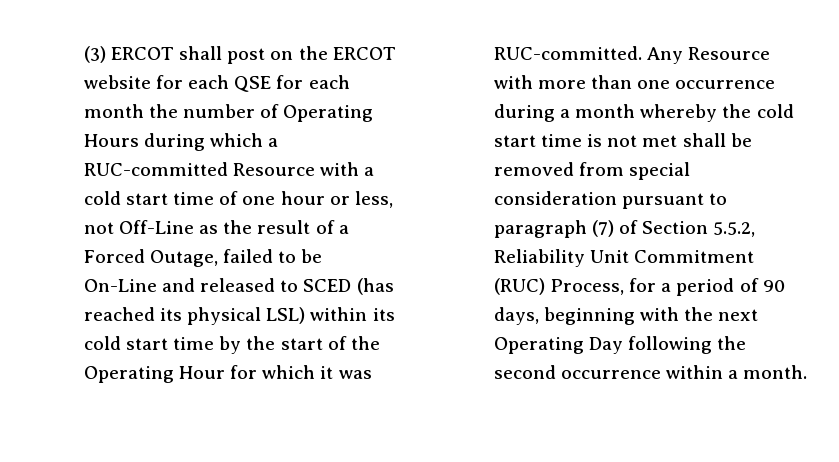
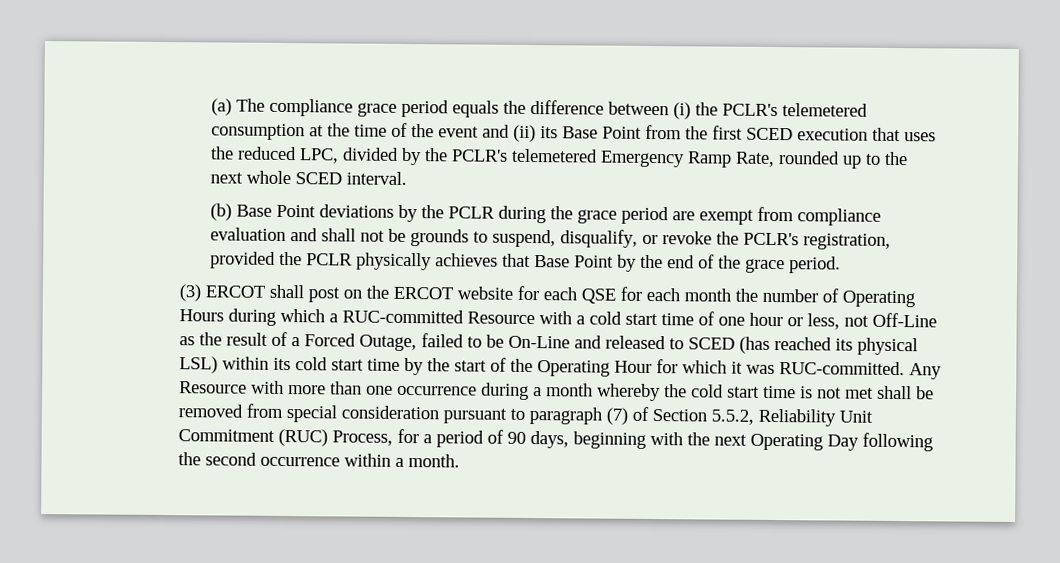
(83, 54) none -> [210,98,868,120] [210,122,936,143] [209,146,908,169] [209,170,407,185] [209,203,881,226] [209,227,891,250] [209,251,841,274] (a) The compliance grace period equals the difference between (i) the PCLR's telemetered consumption at the time of the event and (ii) its Base Point from the first SCED execution that uses the reduced LPC, divided by the PCLR's telemetered Emergency Ramp Rate, rounded up to the next whole SCED interval. // (b) Base Point deviations by the PCLR during the grace period are exempt from compliance evaluation and shall not be grounds to suspend, disqualify, or revoke the PCLR's registration, provided the PCLR physically achieves that Base Point by the end of the grace period. //

